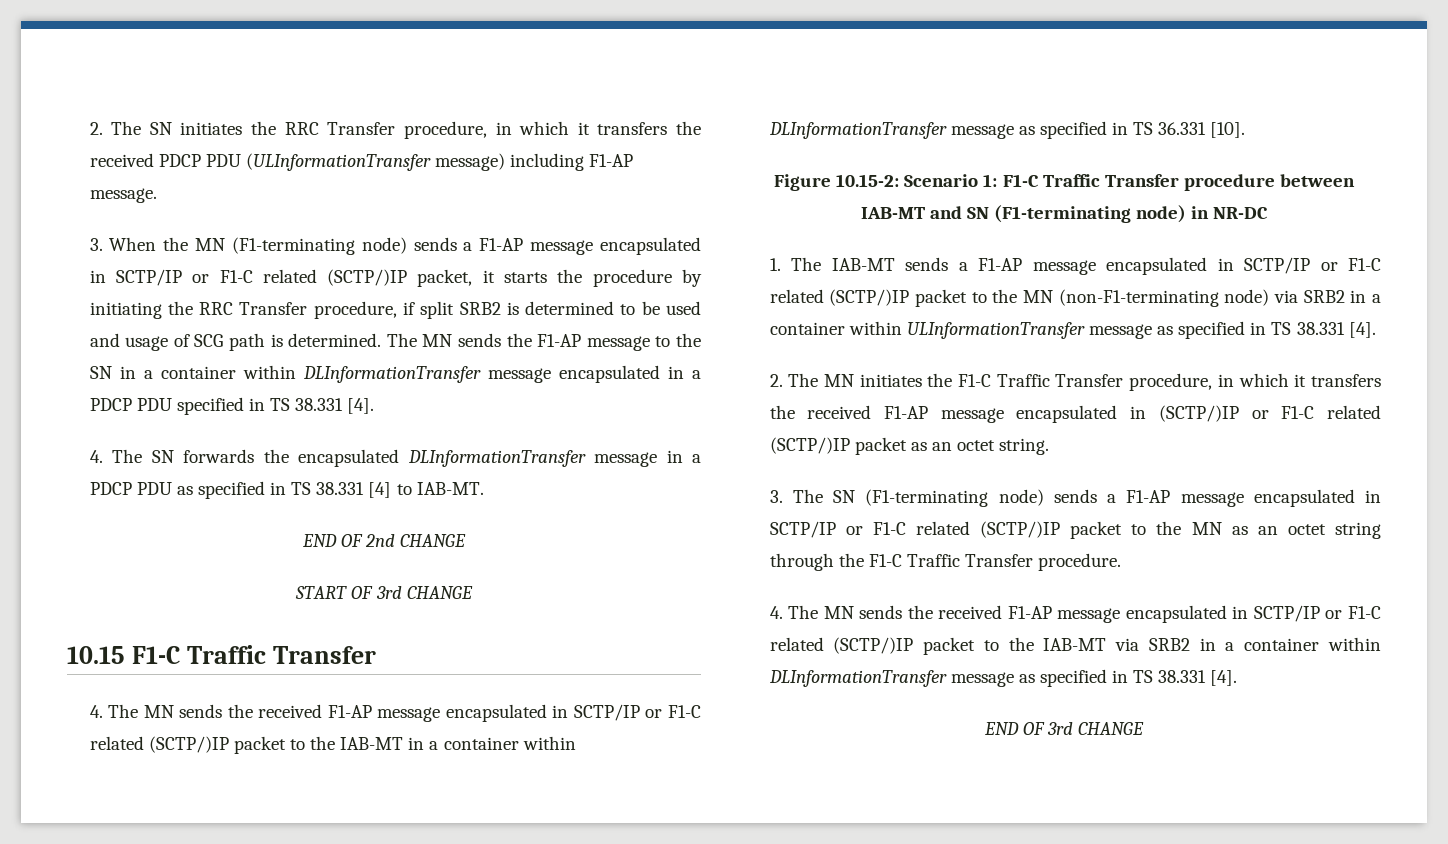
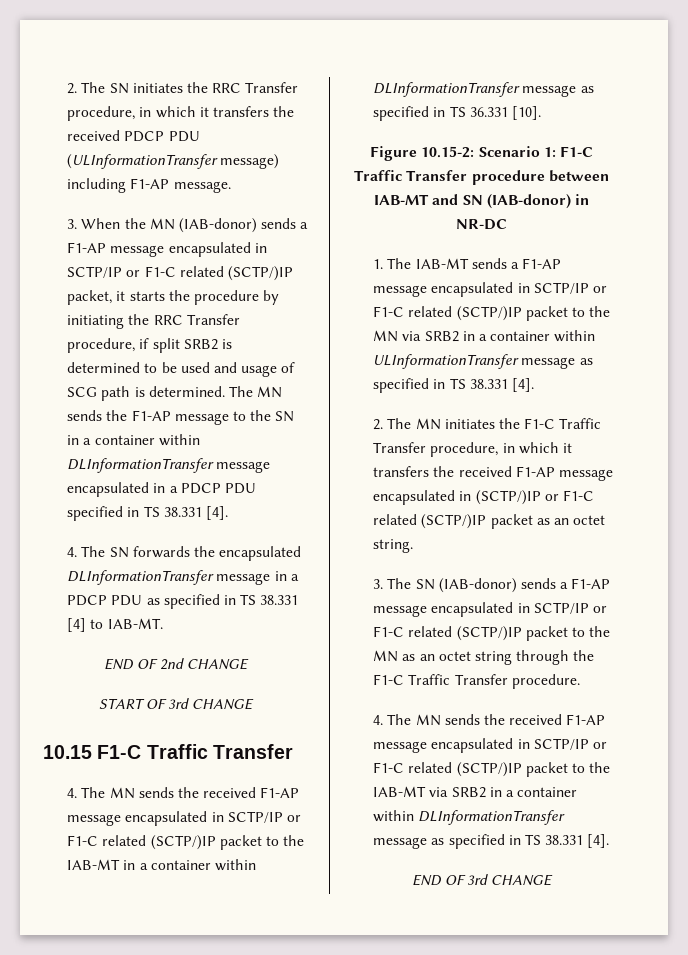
[231,237,407,255] (F1-terminating node) -> [178,218,257,233] (IAB-donor)
[994,205,1187,223] (F1-terminating node) -> [486,194,571,209] (IAB-donor)
[1058,289,1270,307] (non-F1-terminating node) -> (399, 336) none
[865,489,1044,507] (F1-terminating node) -> [438,578,517,593] (IAB-donor)

